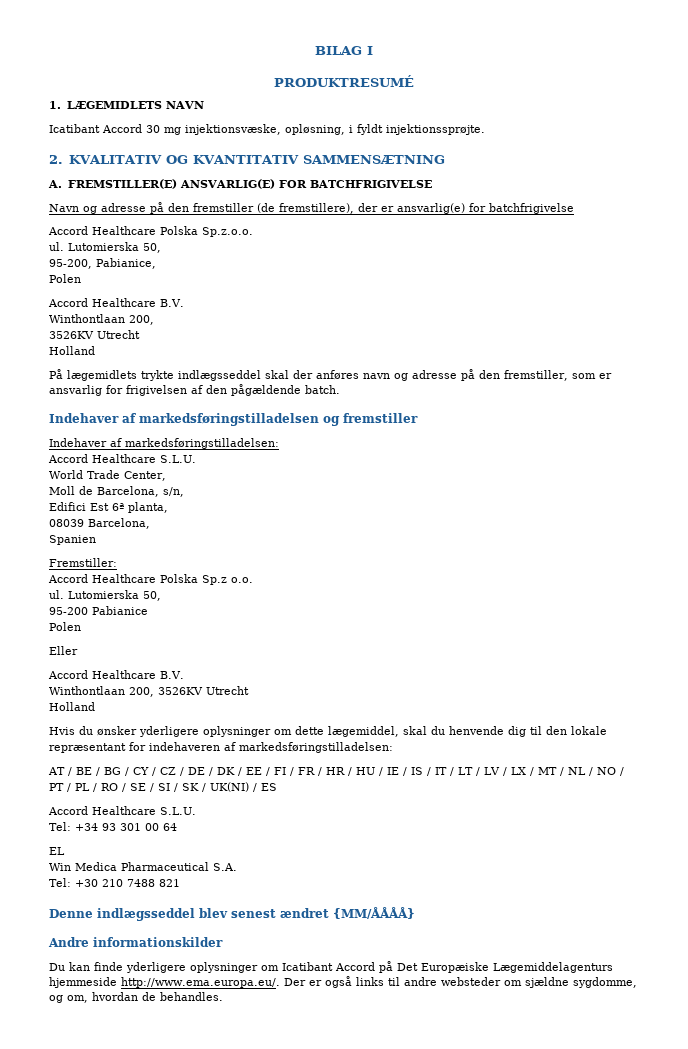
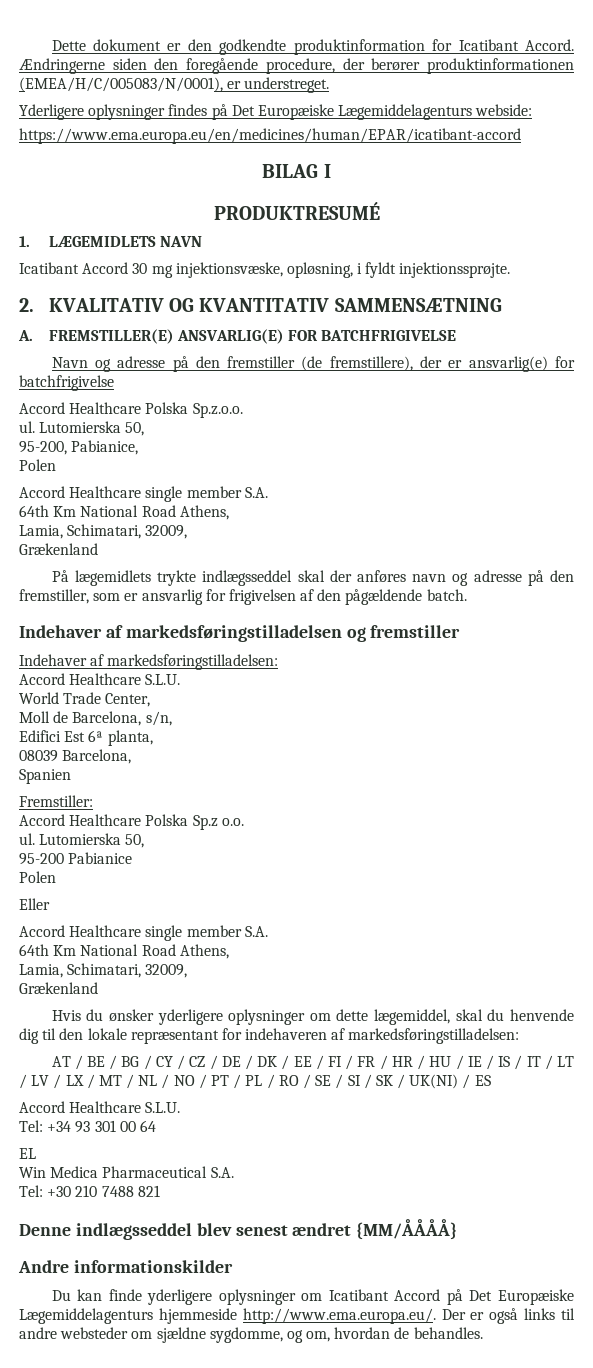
(315, 50) none -> [51,39,574,55] [19,58,574,74] [19,77,330,93] [19,104,533,120] [19,128,521,144] Dette dokument er den godkendte produktinformation for Icatibant Accord. Ændringerne siden den foregående procedure, der berører produktinformationen (EMEA/H/C/005083/N/0001), er understreget. // Yderligere oplysninger findes på Det Europæiske Lægemiddelagenturs webside: // https://www.ema.europa.eu/en/medicines/human/EPAR/icatibant-accord //
[160,299,184,307] [49,314,154,325] [49,330,140,339] [49,346,95,355] B.V. // Winthontlaan 200, // 3526KV Utrecht // Holland -> [145,486,268,502] [19,505,229,520] [19,524,188,539] [19,543,98,555] single member S.A. // 64th Km National Road Athens, // Lamia, Schimatari, 32009, // Grækenland
[160,671,184,679] [49,686,249,697] [49,702,95,711] B.V. // Winthontlaan 200, 3526KV Utrecht // Holland -> [145,925,268,941] [19,944,229,959] [19,963,188,978] [19,982,98,994] single member S.A. // 64th Km National Road Athens, // Lamia, Schimatari, 32009, // Grækenland

